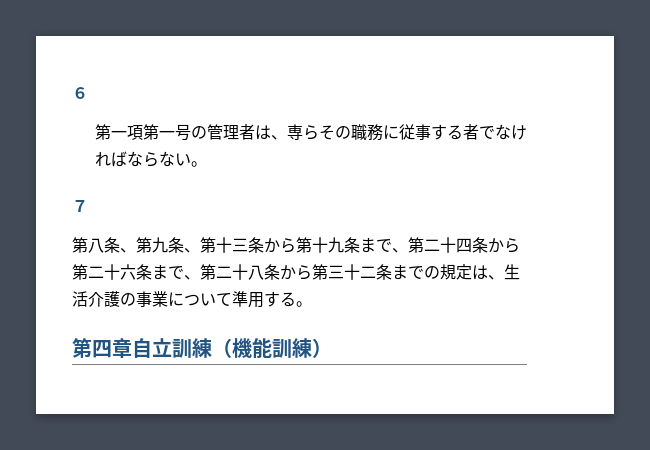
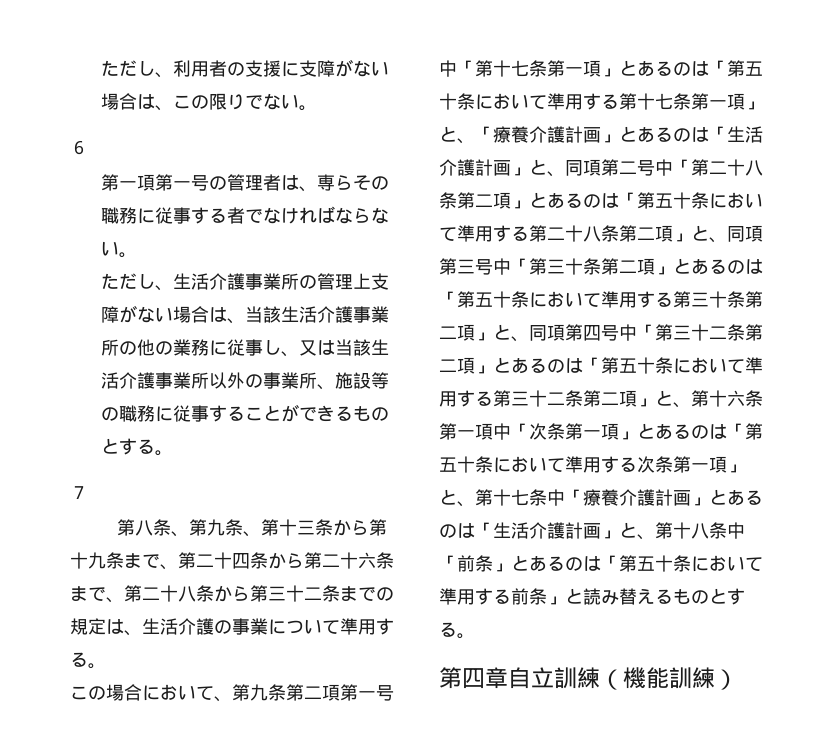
(72, 93) none -> [101,59,390,78] [101,93,318,111] ただし、利用者の支援に支障がない場合は、この限りでない。 //
(207, 164) none -> [101,273,390,291] [101,305,390,324] [101,339,390,357] [101,372,390,390] [101,404,390,422] [101,438,174,456] // ただし、生活介護事業所の管理上支障がない場合は、当該生活介護事業所の他の業務に従事し、又は当該生活介護事業所以外の事業所、施設等の職務に従事することができるものとする。
(312, 304) none -> [70,684,394,702] [439,60,763,77] [439,93,763,110] [439,126,763,144] [439,159,763,177] [439,192,763,209] [439,225,763,243] [439,258,763,275] [439,291,763,308] [439,324,763,342] [439,357,763,374] [439,390,763,408] [439,423,763,440] [439,456,745,473] [439,489,763,507] [439,522,745,540] [439,555,763,572] [439,588,745,605] [439,622,475,639] // この場合において、第九条第二項第一号中「第十七条第一項」とあるのは「第五十条において準用する第十七条第一項」と、「療養介護計画」とあるのは「生活介護計画」と、同項第二号中「第二十八条第二項」とあるのは「第五十条において準用する第二十八条第二項」と、同項第三号中「第三十条第二項」とあるのは「第五十条において準用する第三十条第二項」と、同項第四号中「第三十二条第二項」とあるのは「第五十条において準用する第三十二条第二項」と、第十六条第一項中「次条第一項」とあるのは「第五十条において準用する次条第一項」と、第十七条中「療養介護計画」とあるのは「生活介護計画」と、第十八条中「前条」とあるのは「第五十条において準用する前条」と読み替えるものとする。

